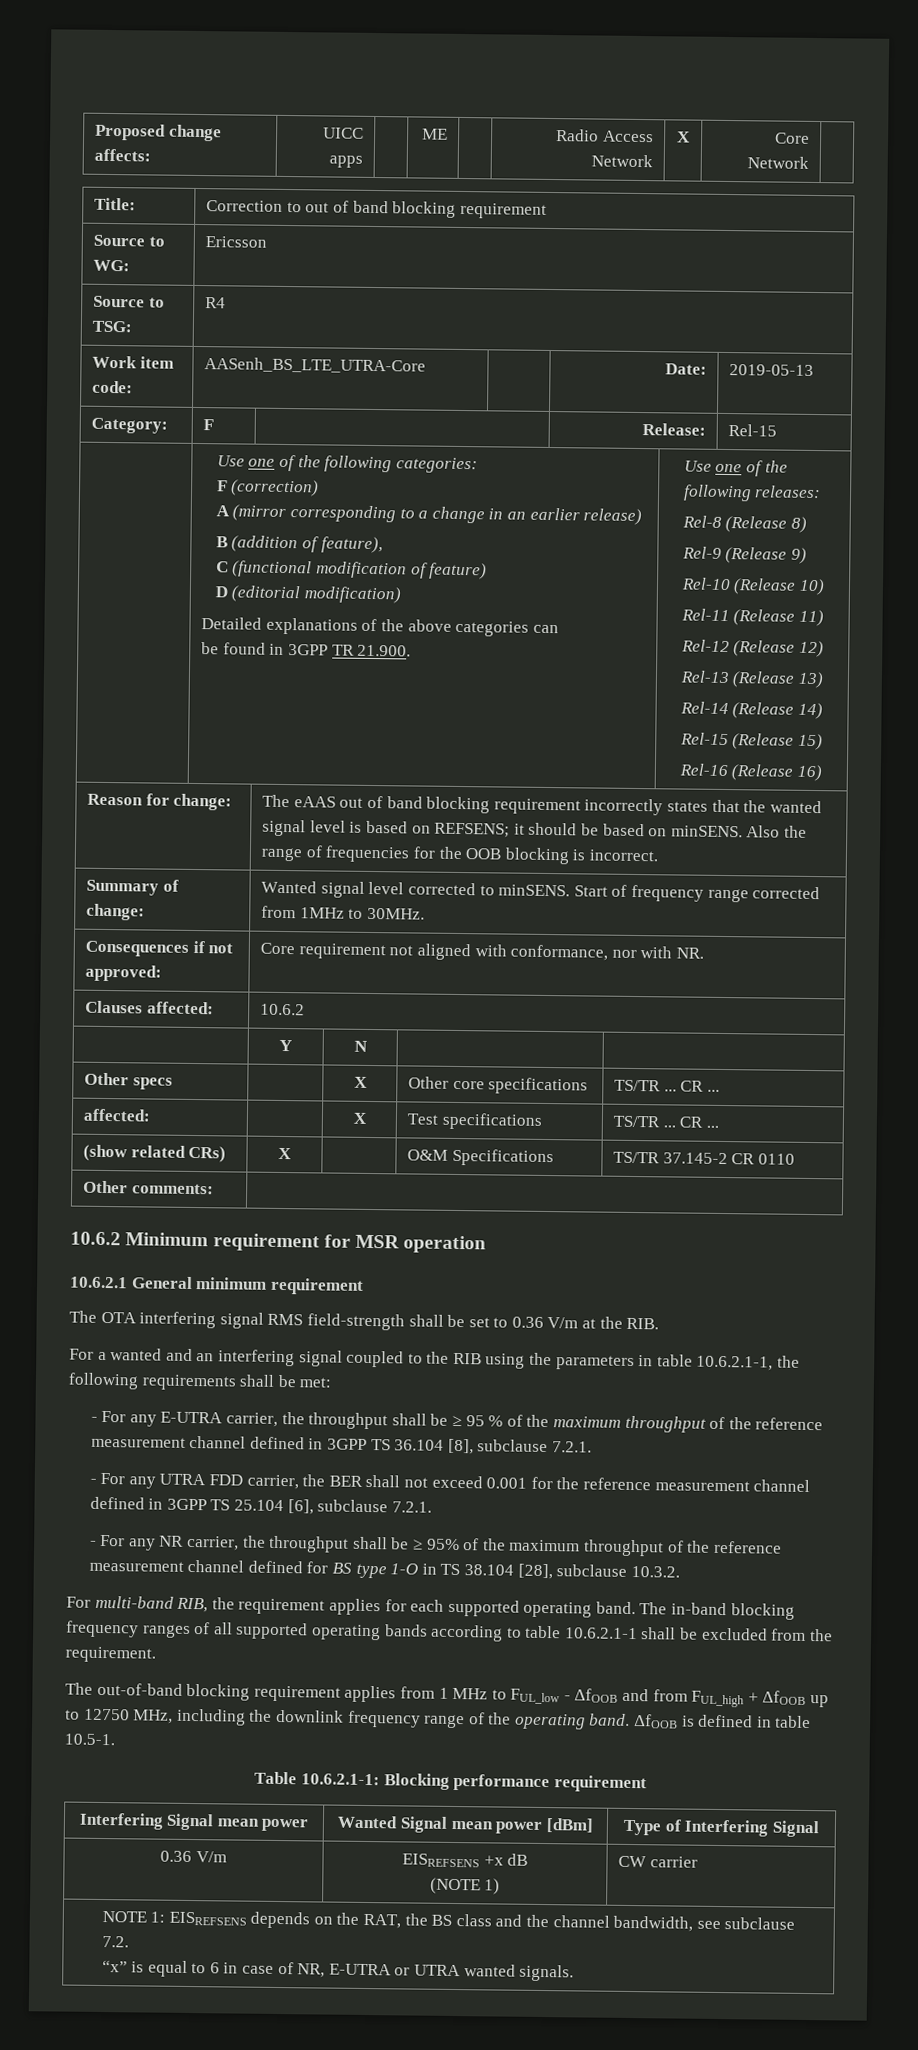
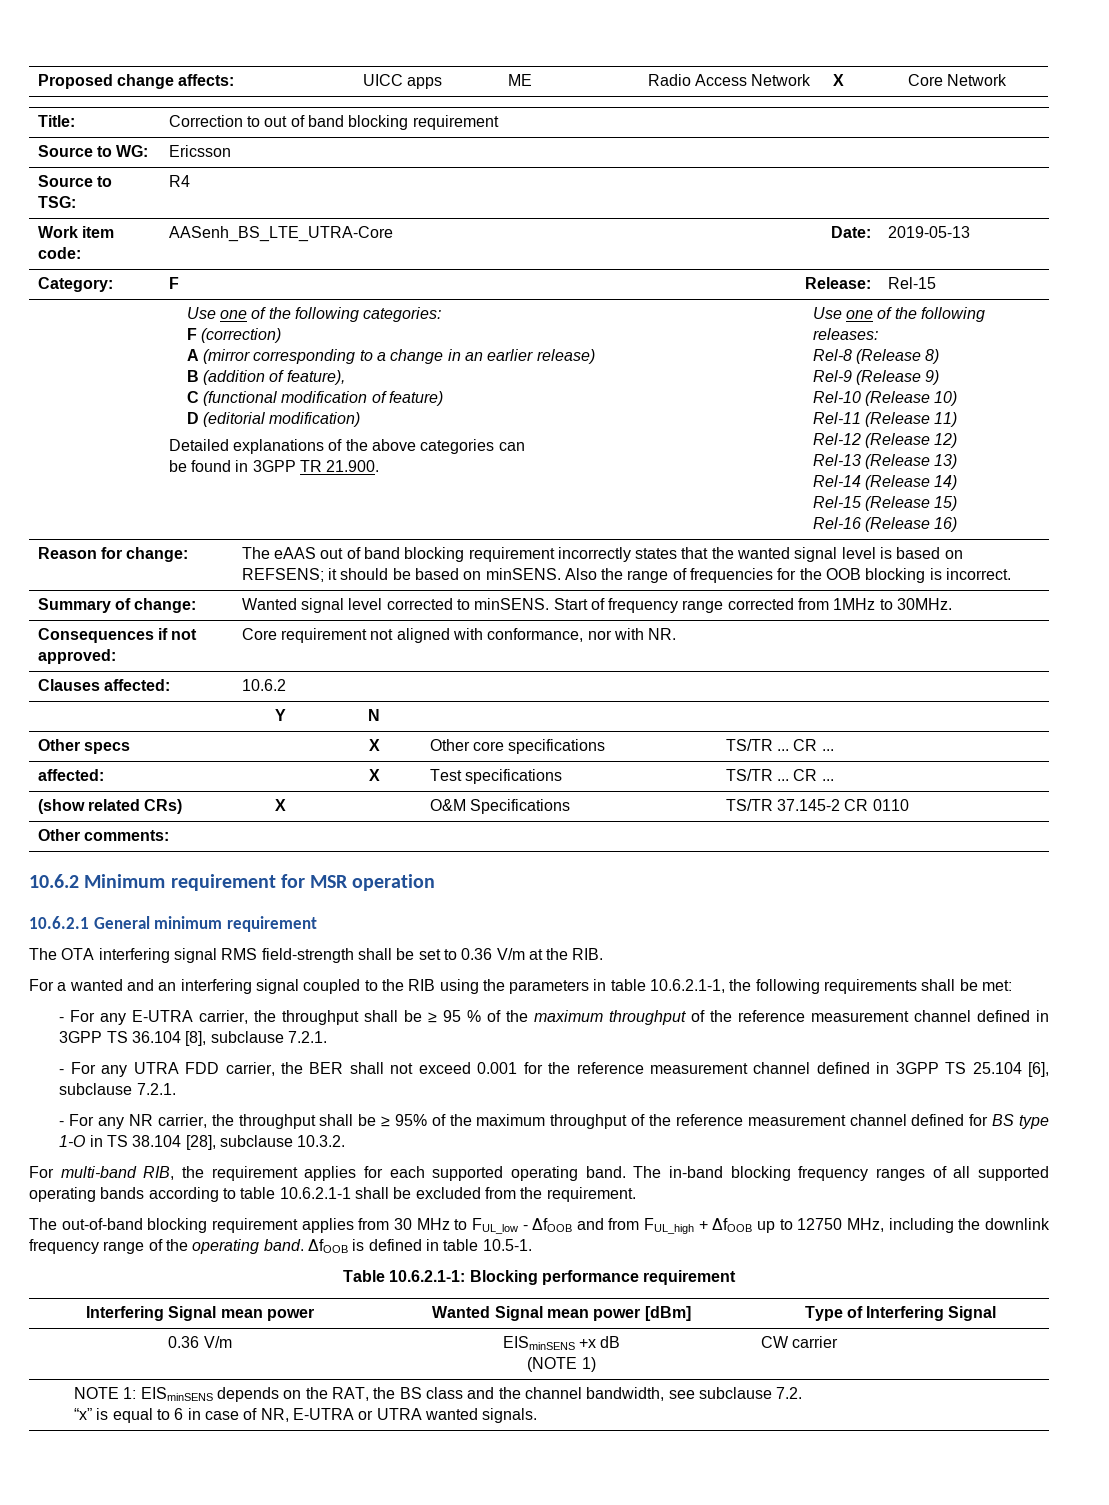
[438,1687,449,1699] 1 -> [393,1218,412,1230] 30
[401,1853,480,1868] EISREFSENS -> [502,1336,575,1350] EISminSENS
[168,1911,247,1926] EISREFSENS -> [140,1387,213,1401] EISminSENS

